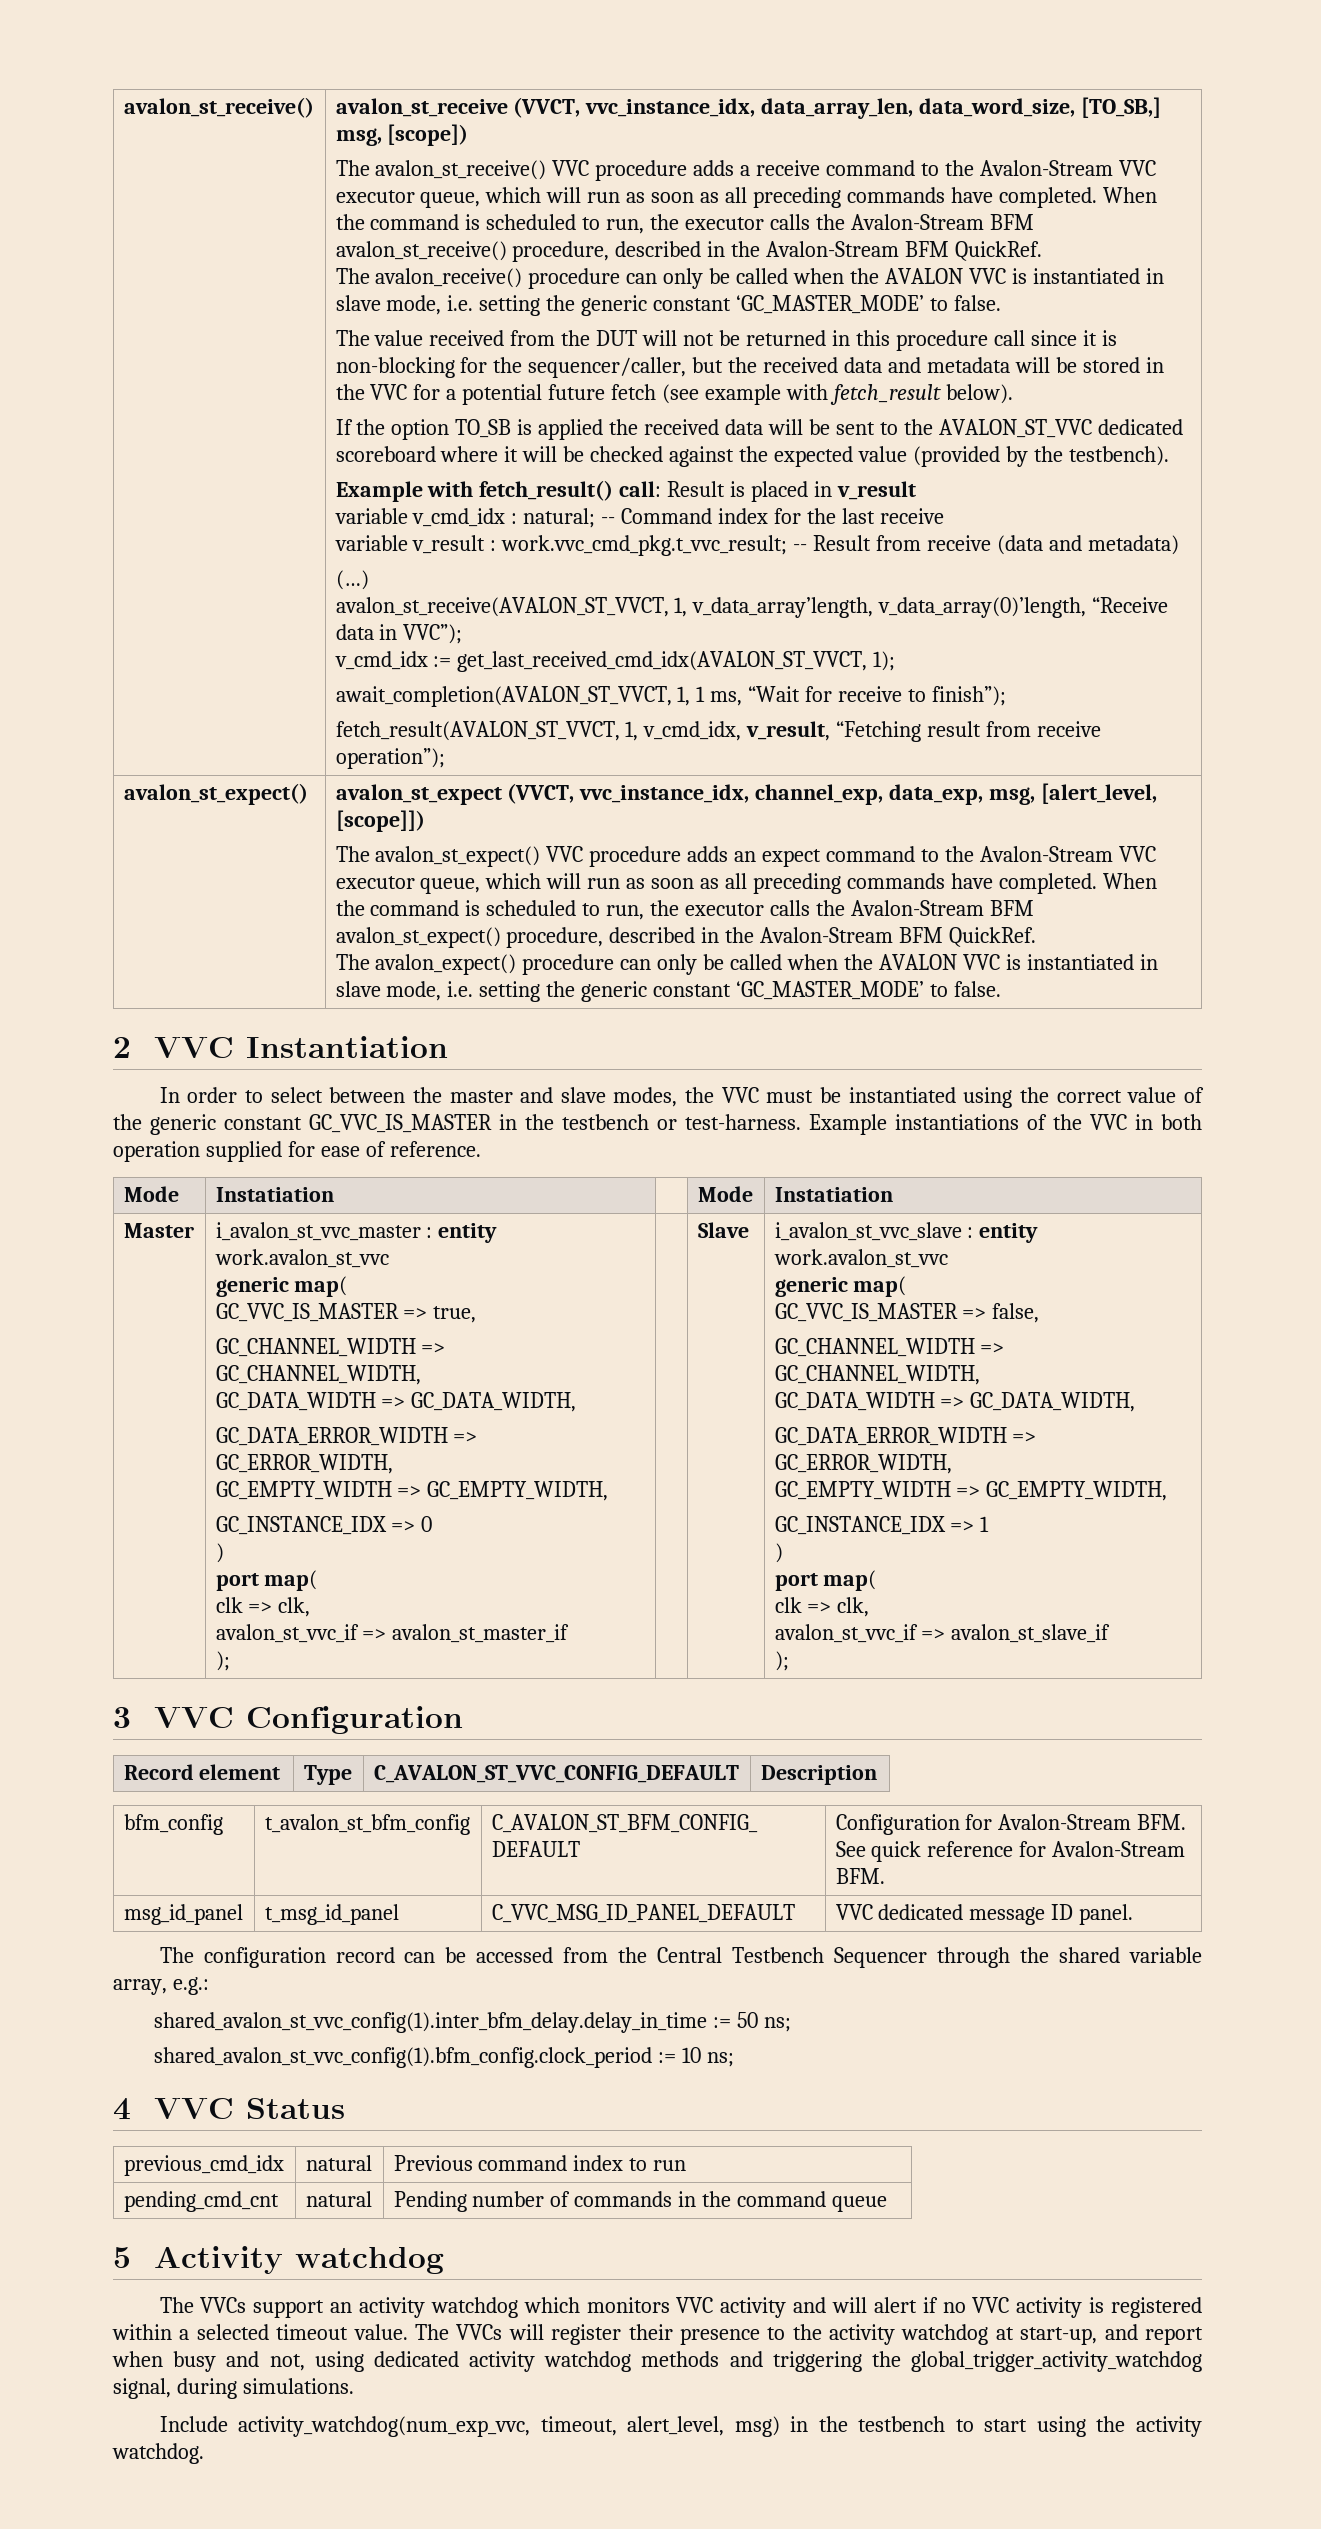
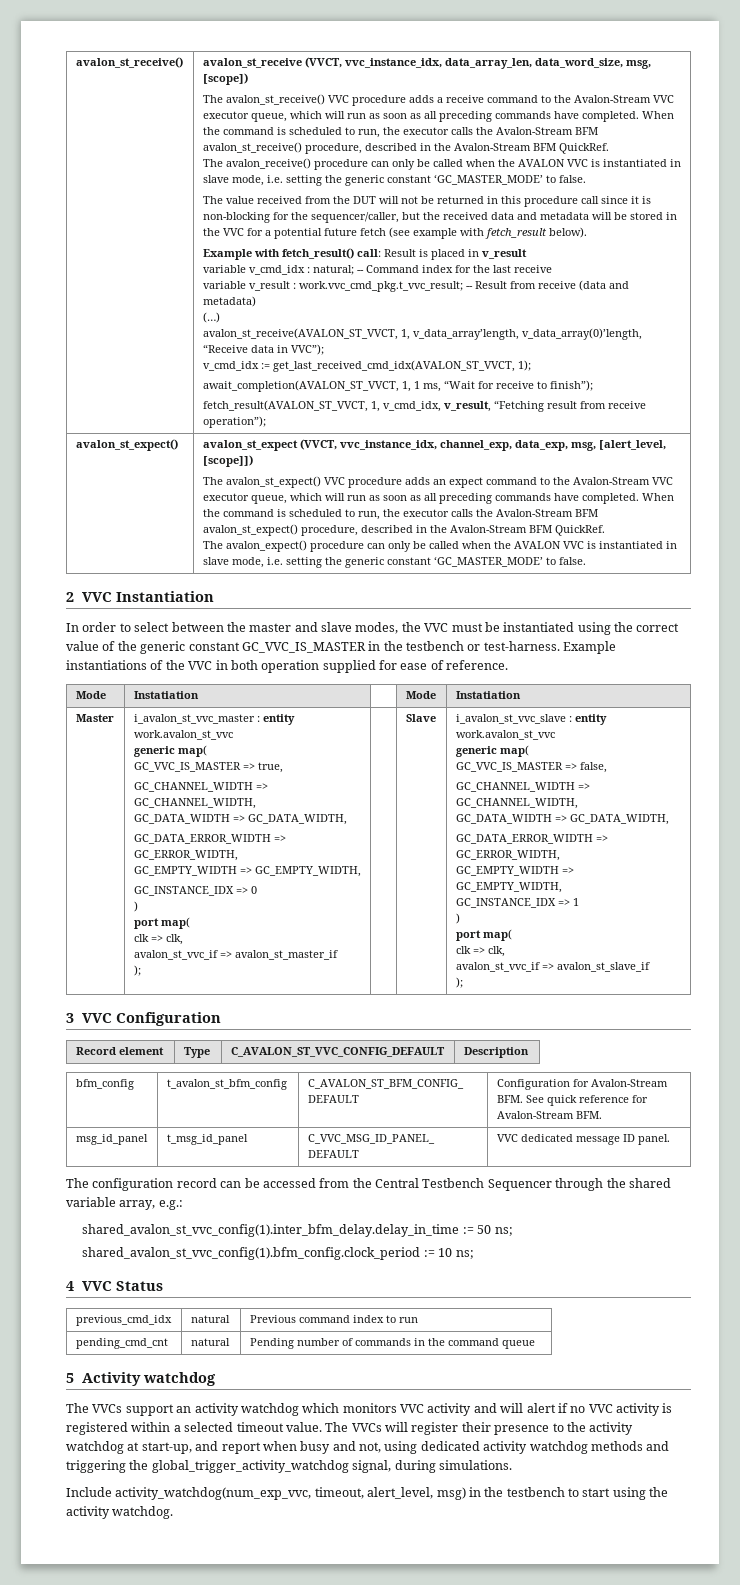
[1081,97,1162,118] [TO_SB,] -> (623, 63) none
[335,419,1183,440] [335,446,1169,467] // If the option TO_SB is applied the received data will be sent to the AVALON_ST_VVC dedicated scoreboard where it will be checked against the expected value (provided by the testbench). -> (587, 232) none

